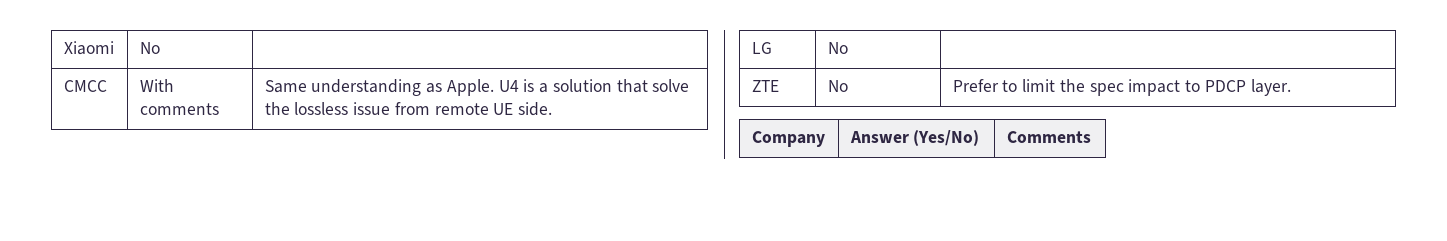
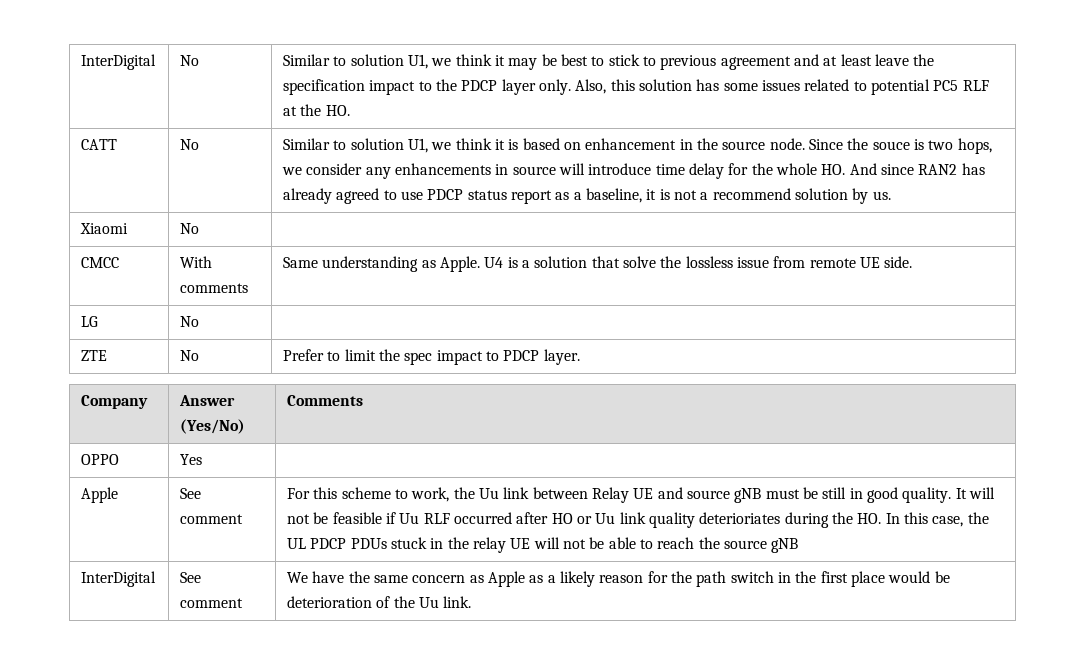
(63, 48) none -> [81,54,157,70] [180,55,200,66] [283,54,935,70] [283,79,989,95] [283,104,350,116] [81,139,118,150] [180,139,200,150] [283,138,992,154] [282,163,985,179] [283,188,891,204] InterDigital | No | Similar to solution U1, we think it may be best to stick to previous agreement and at least leave the specification impact to the PDCP layer only. Also, this solution has some issues related to potential PC5 RLF at the HO. // CATT | No | Similar to solution U1, we think it is based on enhancement in the source node. Since the souce is two hops, we consider any enhancements in source will introduce time delay for the whole HO. And since RAN2 has already agreed to use PDCP status report as a baseline, it is not a recommend solution by us. //
(1091, 137) none -> [81,454,120,465] [180,454,203,465] [81,487,119,503] [180,488,202,499] [180,514,244,524] [287,487,995,503] [287,512,989,528] [287,537,799,553] [81,571,157,587] [180,572,202,583] [180,598,244,608] [287,571,950,587] [287,596,472,608] // OPPO | Yes | // Apple | See comment | For this scheme to work, the Uu link between Relay UE and source gNB must be still in good quality. It will not be feasible if Uu RLF occurred after HO or Uu link quality deterioriates during the HO. In this case, the UL PDCP PDUs stuck in the relay UE will not be able to reach the source gNB // InterDigital | See comment | We have the same concern as Apple as a likely reason for the path switch in the first place would be deterioration of the Uu link.

